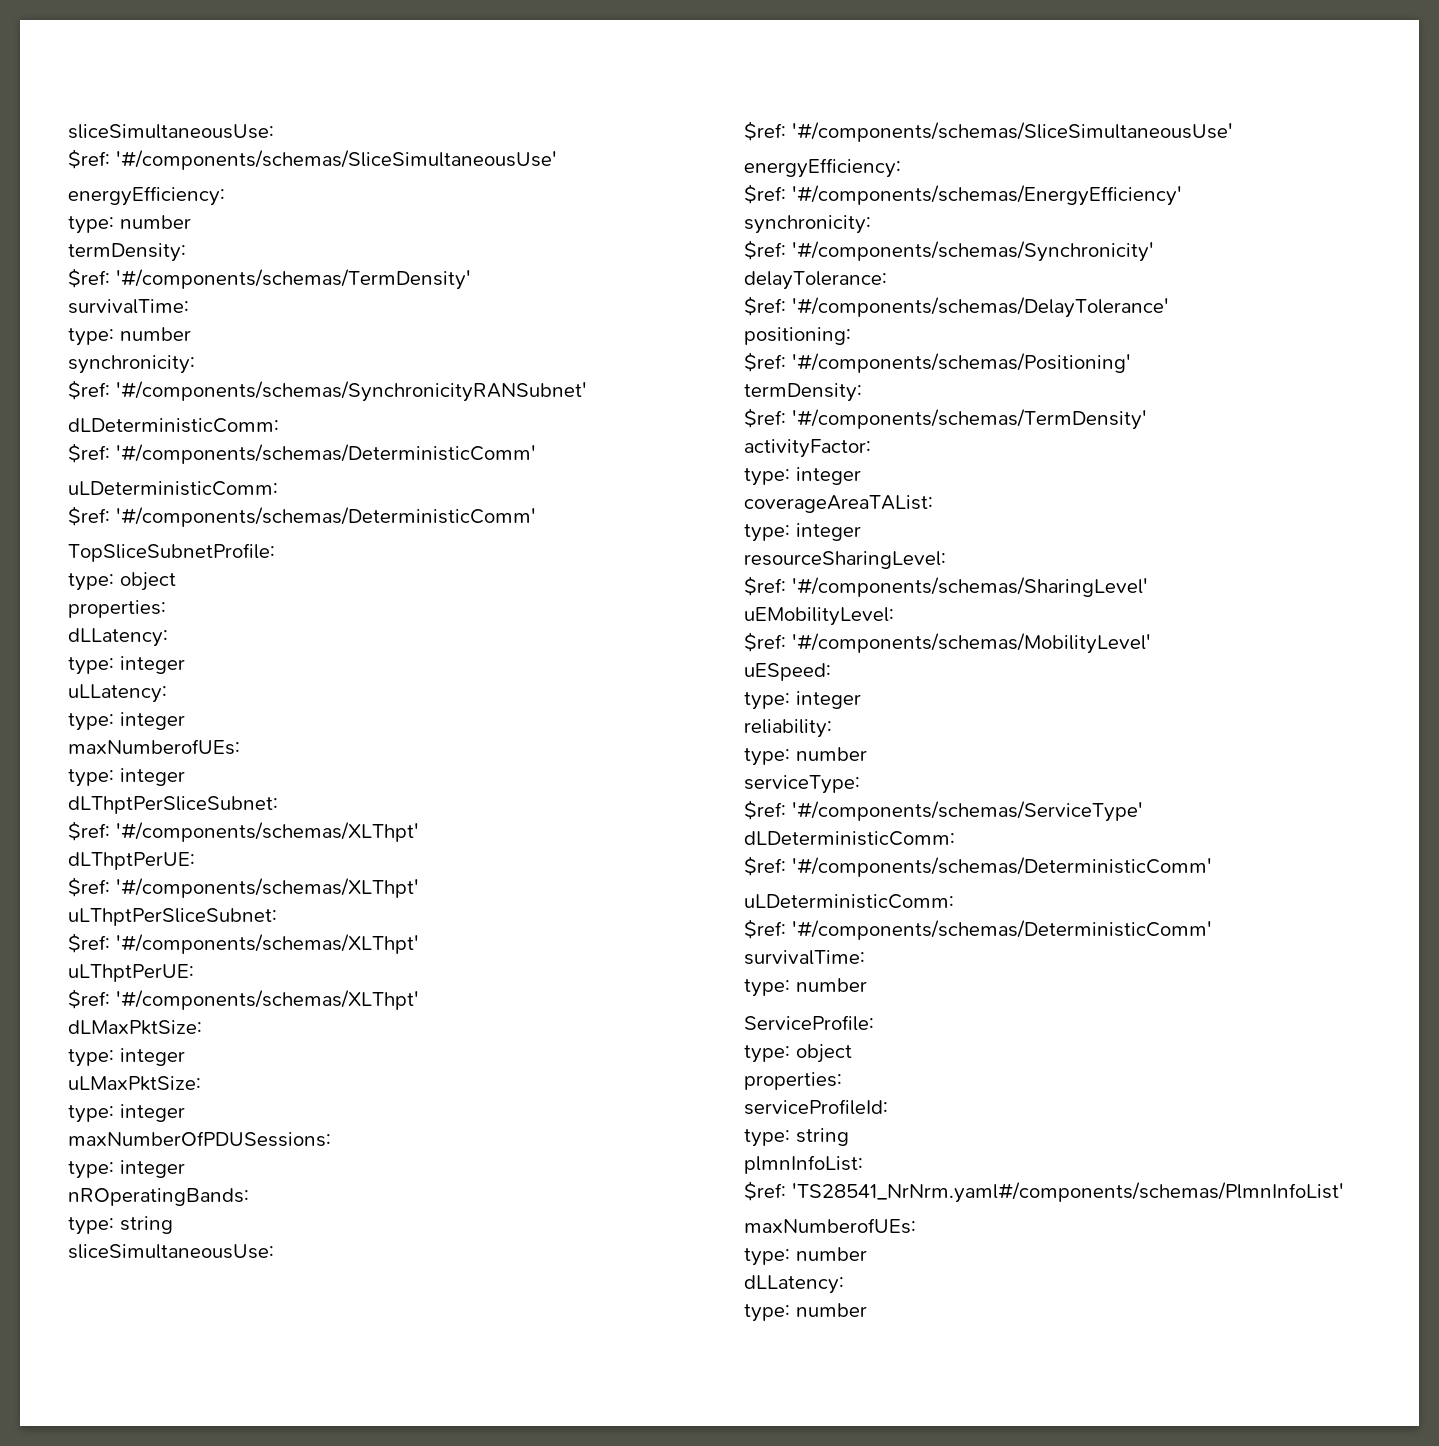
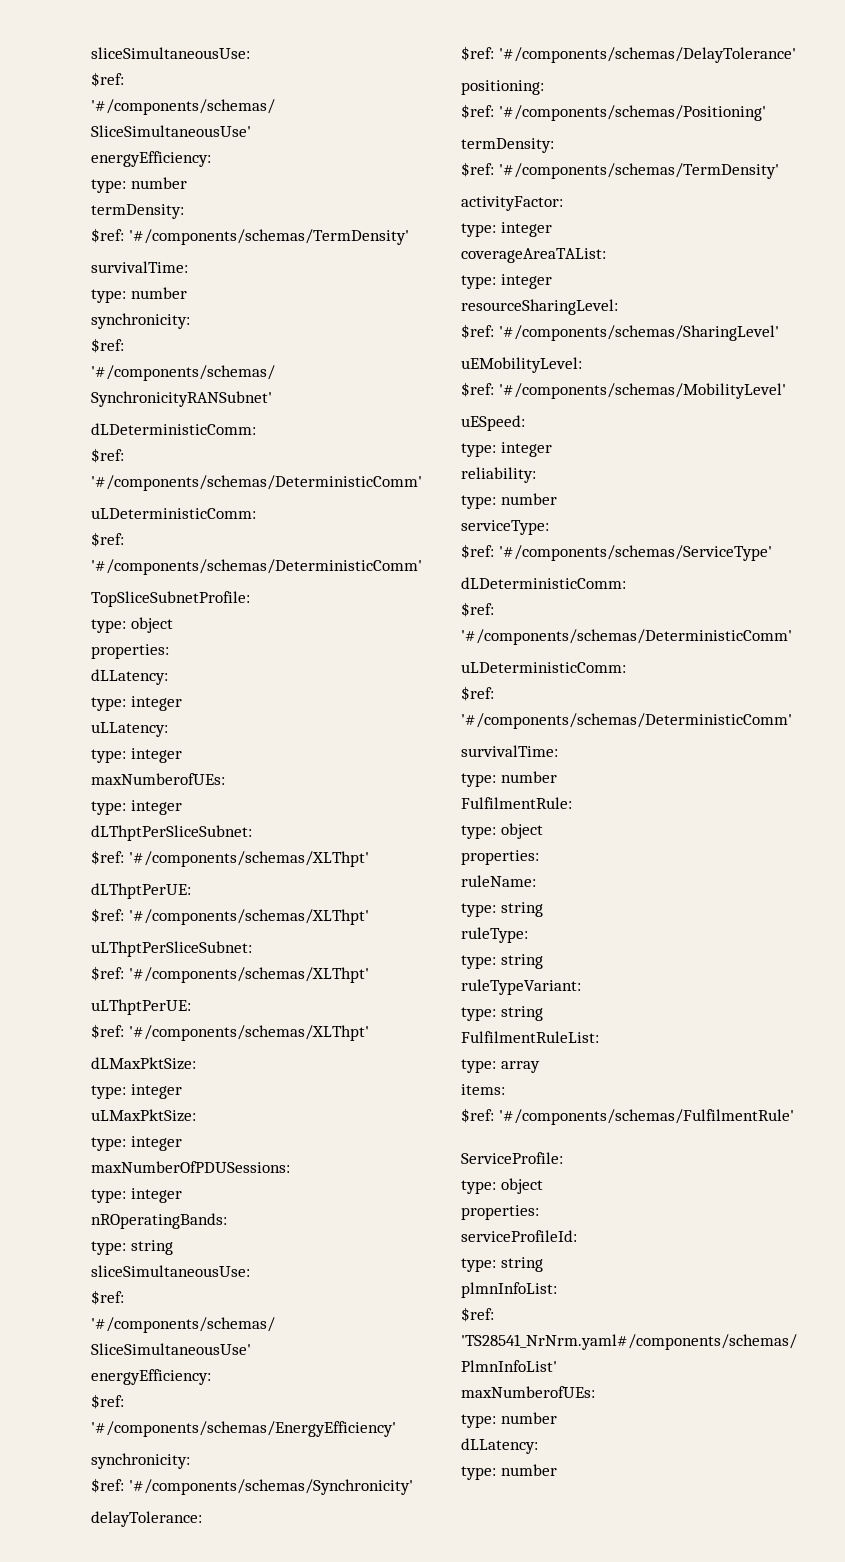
(867, 985) none -> [461,797,572,809] [461,823,543,839] [461,850,539,865] [461,875,536,887] [461,902,543,917] [461,927,528,943] [461,954,543,969] [461,979,581,995] [461,1006,543,1021] [461,1031,599,1043] [461,1059,540,1073] [461,1084,505,1095] [461,1108,794,1125] // FulfilmentRule: // type: object // properties: // ruleName: // type: string // ruleType: // type: string // ruleTypeVariant: // type: string // FulfilmentRuleList: // type: array // items: // $ref: '#/components/schemas/FulfilmentRule'

